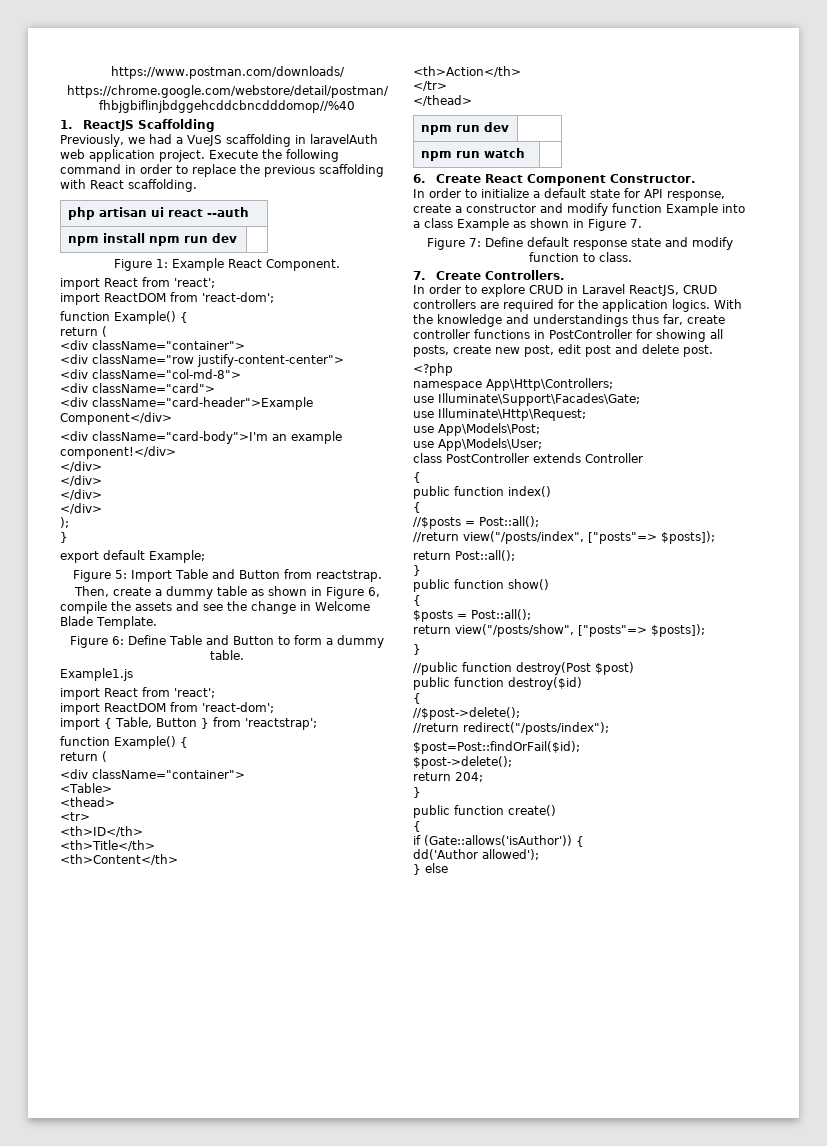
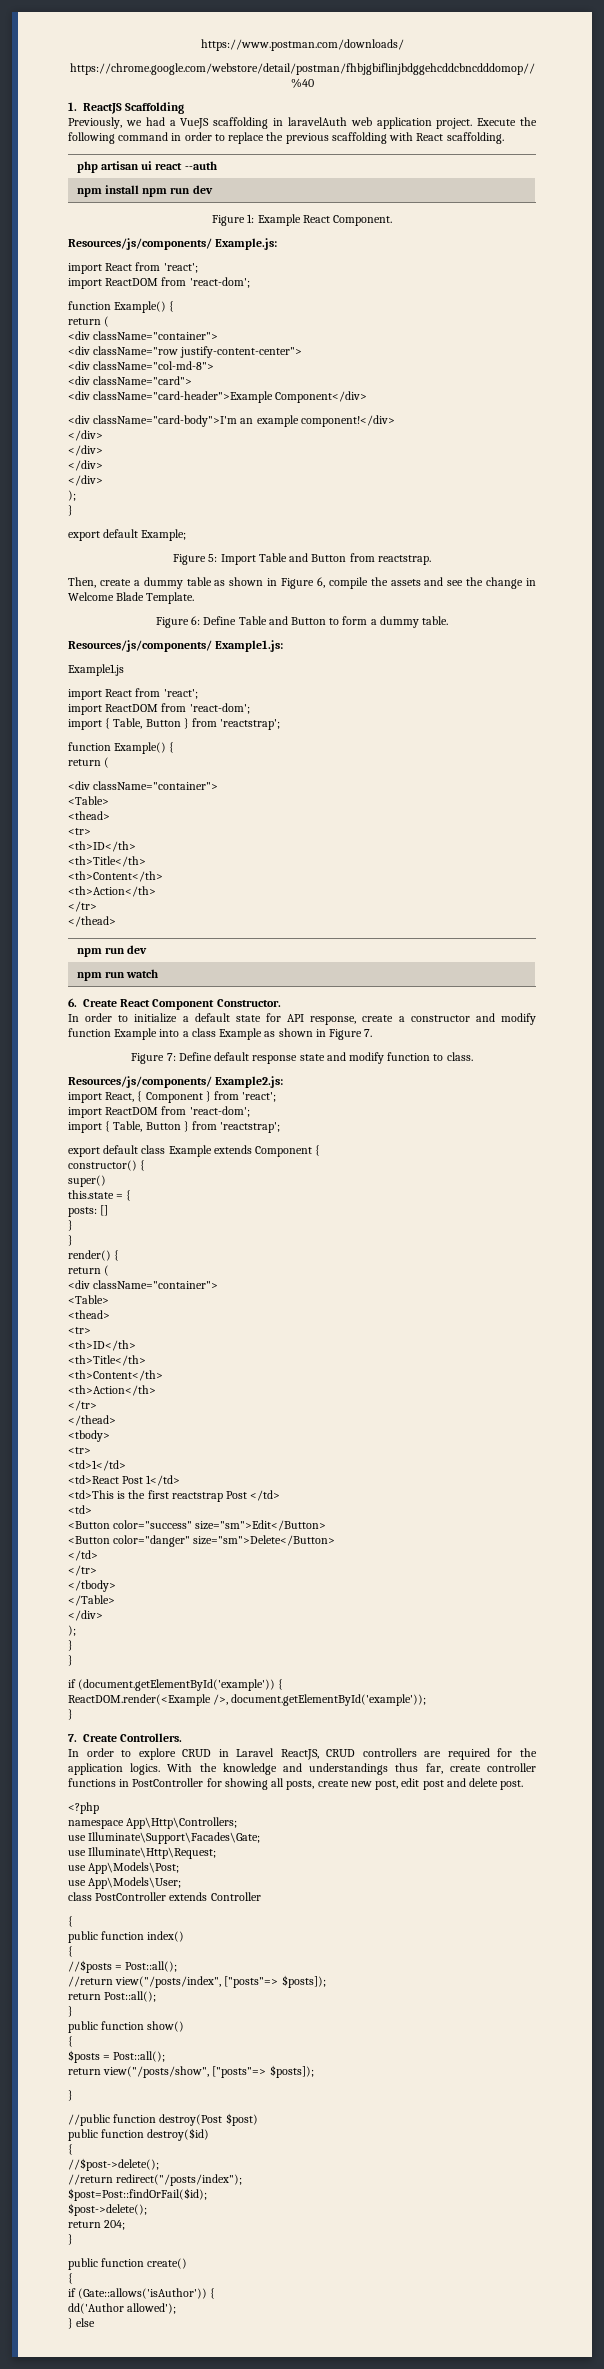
(340, 265) none -> [68,238,278,250] // Resources/js/components/ Example.js:
(244, 655) none -> [68,640,284,652] // Resources/js/components/ Example1.js:
(632, 257) none -> [68,1076,284,1088] [68,1091,277,1103] [68,1106,250,1118] [68,1121,281,1133] [68,1145,321,1157] [68,1160,146,1171] [68,1175,106,1187] [68,1190,132,1201] [68,1205,109,1217] [68,1220,73,1231] [68,1235,73,1246] [68,1250,120,1261] [68,1265,110,1276] [68,1280,219,1289] [68,1295,109,1304] [68,1310,110,1319] [68,1327,91,1334] [68,1340,136,1351] [68,1355,146,1366] [68,1370,163,1381] [68,1385,156,1396] [68,1400,97,1411] [68,1415,116,1426] [68,1430,110,1442] [68,1447,91,1454] [68,1460,126,1471] [68,1475,181,1486] [68,1490,281,1502] [68,1505,92,1514] [68,1520,327,1531] [68,1535,336,1547] [68,1550,98,1561] [68,1565,97,1576] [68,1580,116,1592] [68,1595,115,1606] [68,1610,103,1621] [68,1625,76,1636] [68,1640,73,1651] [68,1655,73,1666] [68,1679,284,1691] [68,1694,427,1706] [68,1709,73,1720] // Resources/js/components/ Example2.js: // import React, { Component } from 'react'; // import ReactDOM from 'react-dom'; // import { Table, Button } from 'reactstrap'; // export default class Example extends Component { // constructor() { // super() // this.state = { // posts: [] // } // } // render() { // return ( // <div className="container"> // <Table> // <thead> // <tr> // <th>ID</th> // <th>Title</th> // <th>Content</th> // <th>Action</th> // </tr> // </thead> // <tbody> // <tr> // <td>1</td> // <td>React Post 1</td> // <td>This is the first reactstrap Post </td> // <td> // <Button color="success" size="sm">Edit</Button> // <Button color="danger" size="sm">Delete</Button> // </td> // </tr> // </tbody> // </Table> // </div> // ); // } // } // if (document.getElementById('example')) { // ReactDOM.render(<Example />, document.getElementById('example')); // }

